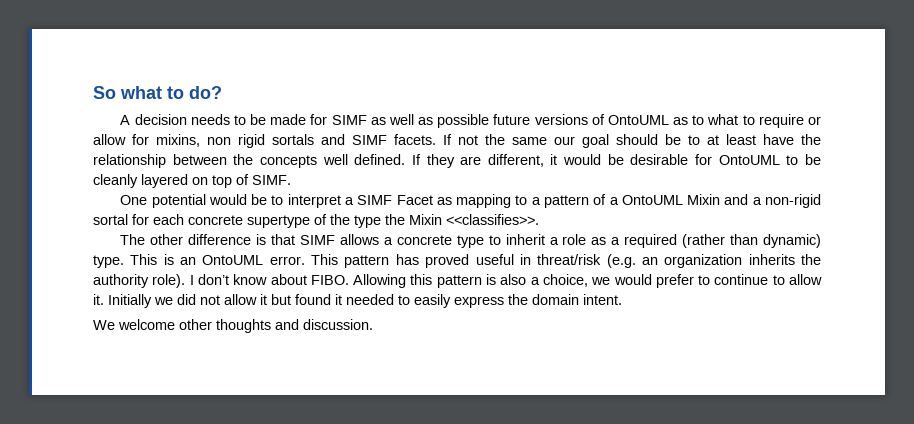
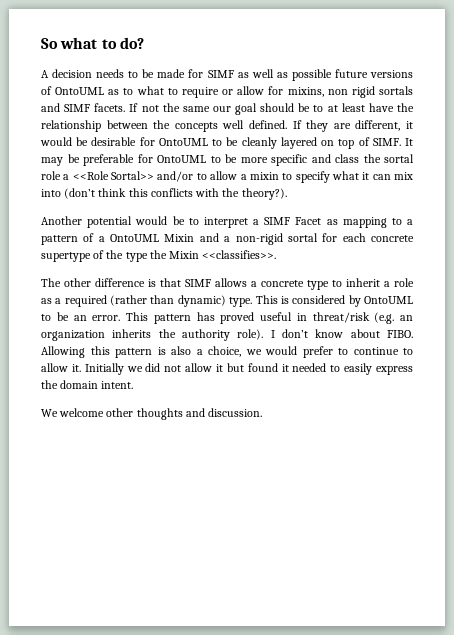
[120,195,148,205] // One -> [404,138,413,146] [41,154,414,166] [41,171,413,183] [41,188,287,200] [41,216,82,225] It may be preferable for OntoUML to be more specific and class the sortal role a <<Role Sortal>> and/or to allow a mixin to specify what it can mix into (don’t think this conflicts with the theory?). // Another
[180,255,264,265] an OntoUML -> [292,295,414,307] [41,312,87,321] considered by OntoUML to be an

